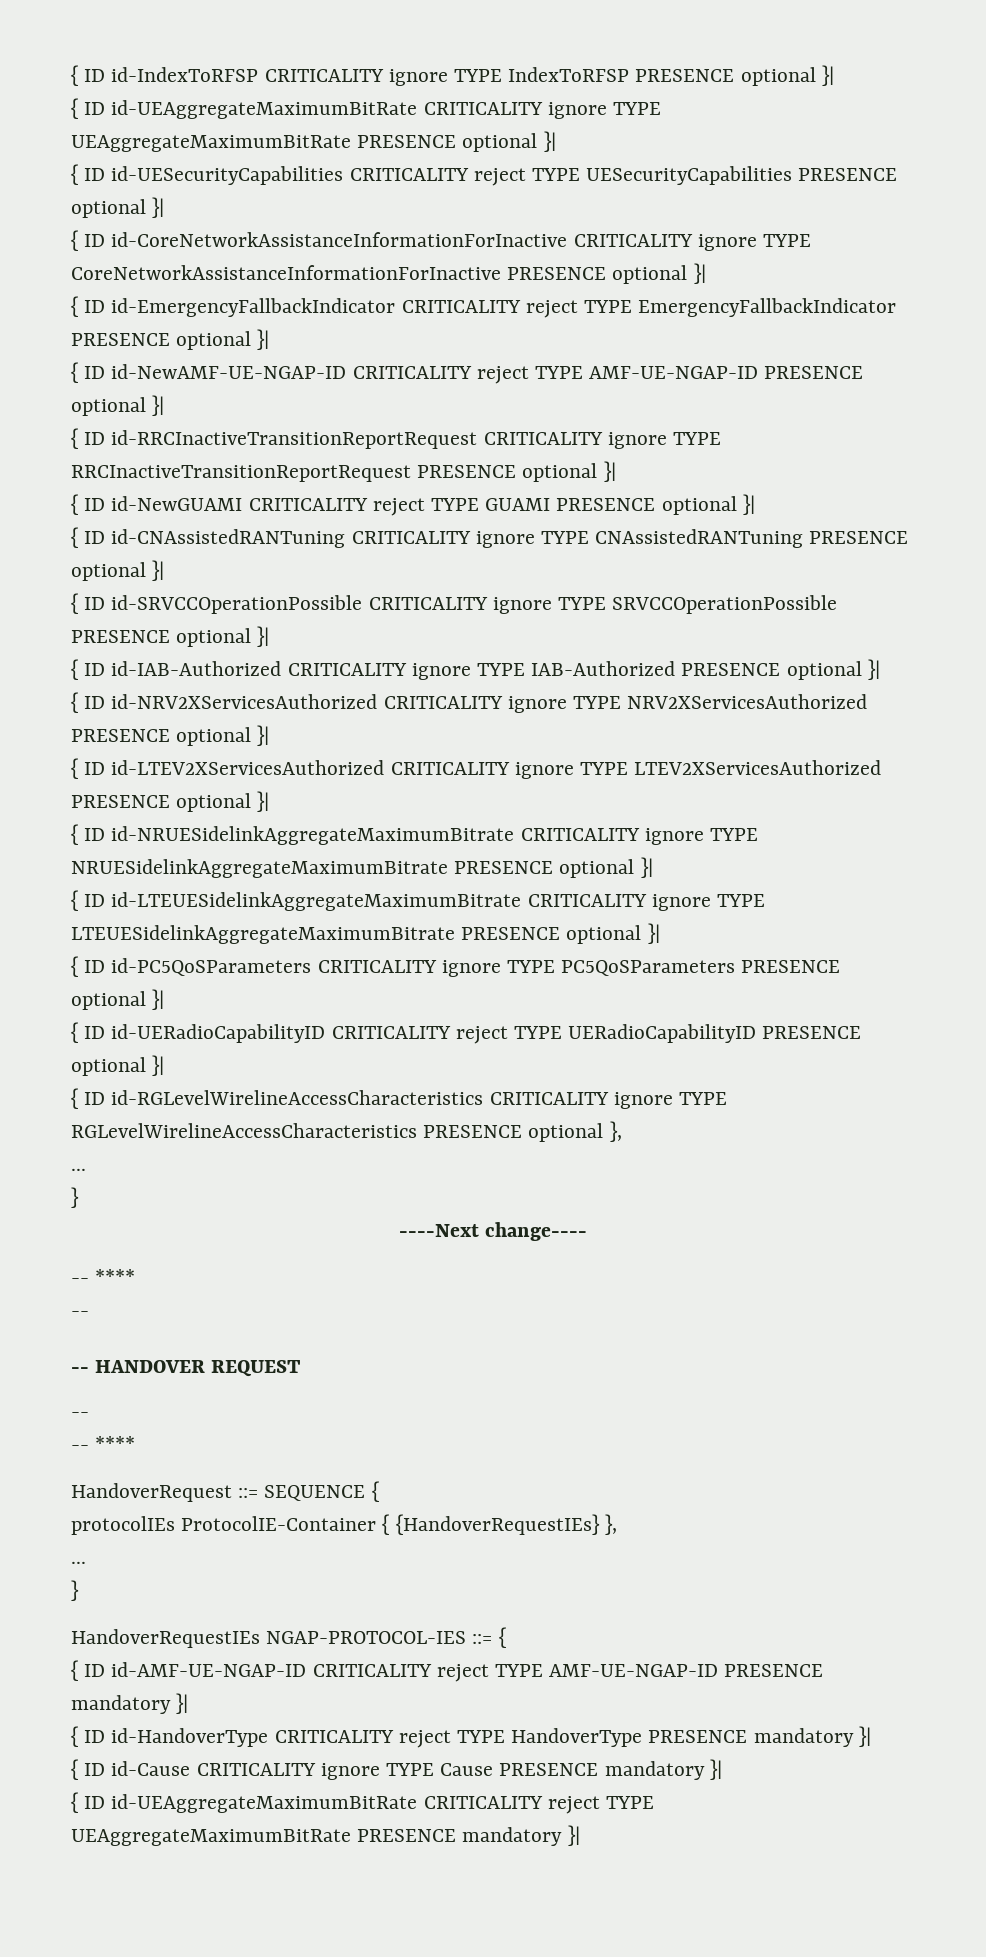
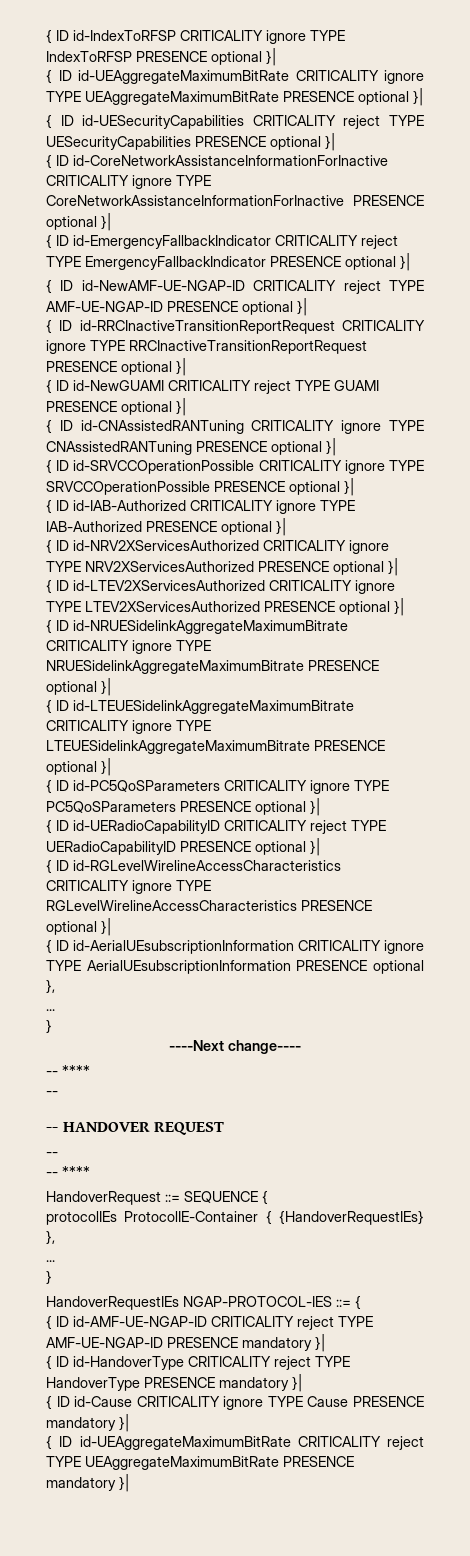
(604, 1132) none -> [101,918,111,936] [46,939,424,954] [46,960,424,974] }| // { ID id-AerialUEsubscriptionInformation CRITICALITY ignore TYPE AerialUEsubscriptionInformation PRESENCE optional

